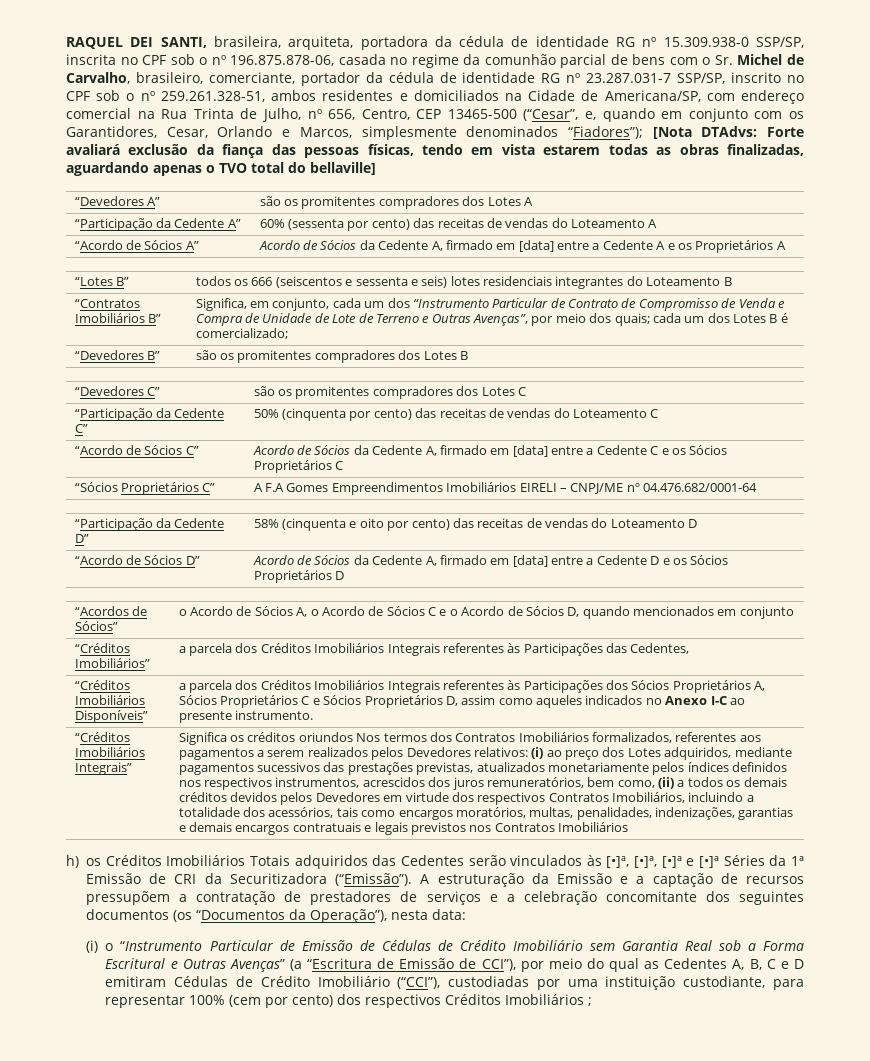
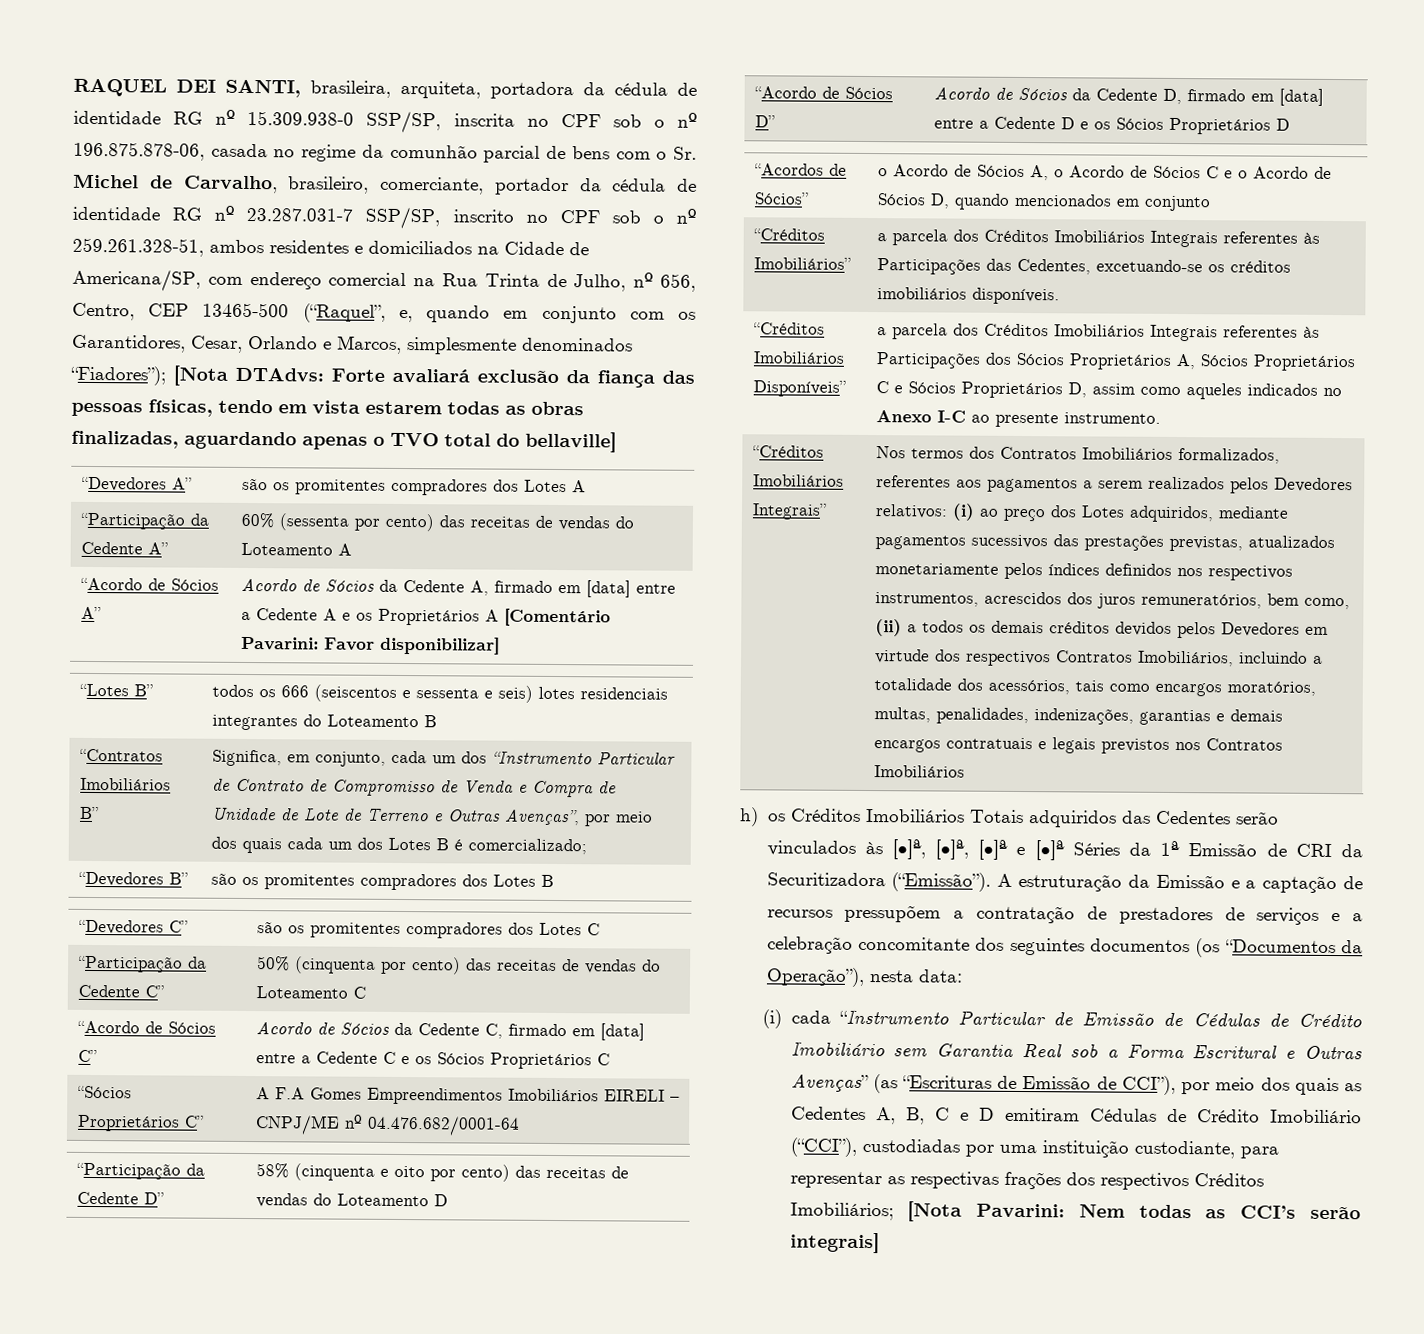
[523,109,579,121] (“Cesar”, -> [302,303,386,323] (“Raquel”,
(786, 245) none -> [503,608,611,627] [240,636,500,655] [Comentário Pavarini: Favor disponibilizar]
[614,313,650,326] quais; -> [241,837,282,854] quais
[425,446,437,456] A, -> [484,1023,503,1039] C,
[425,556,437,566] A, -> [1162,88,1182,105] D,
(690, 648) none -> [1095,259,1291,273] [876,287,1060,305] excetuando-se os créditos imobiliários disponíveis.
[178,732,353,745] Significa os créditos oriundos -> (827, 511) none
[105,943,114,951] o -> [790,1010,831,1024] cada
[289,958,373,971] (a “Escritura -> [872,1074,993,1094] (as “Escrituras
[586,958,640,972] do qual -> [1260,1077,1339,1096] dos quais
[189,994,593,1008] 100% (cem por cento) dos respectivos Créditos Imobiliários ; -> [886,1171,1264,1191] [789,1201,1361,1222] [789,1232,880,1254] as respectivas frações dos respectivos Créditos Imobiliários; [Nota Pavarini: Nem todas as CCI’s serão integrais]

